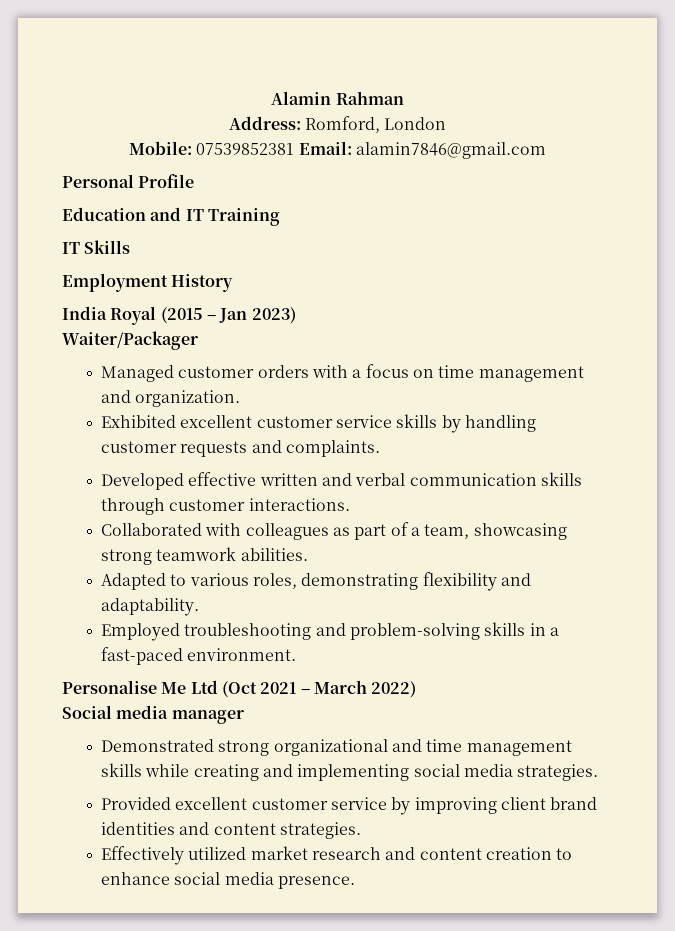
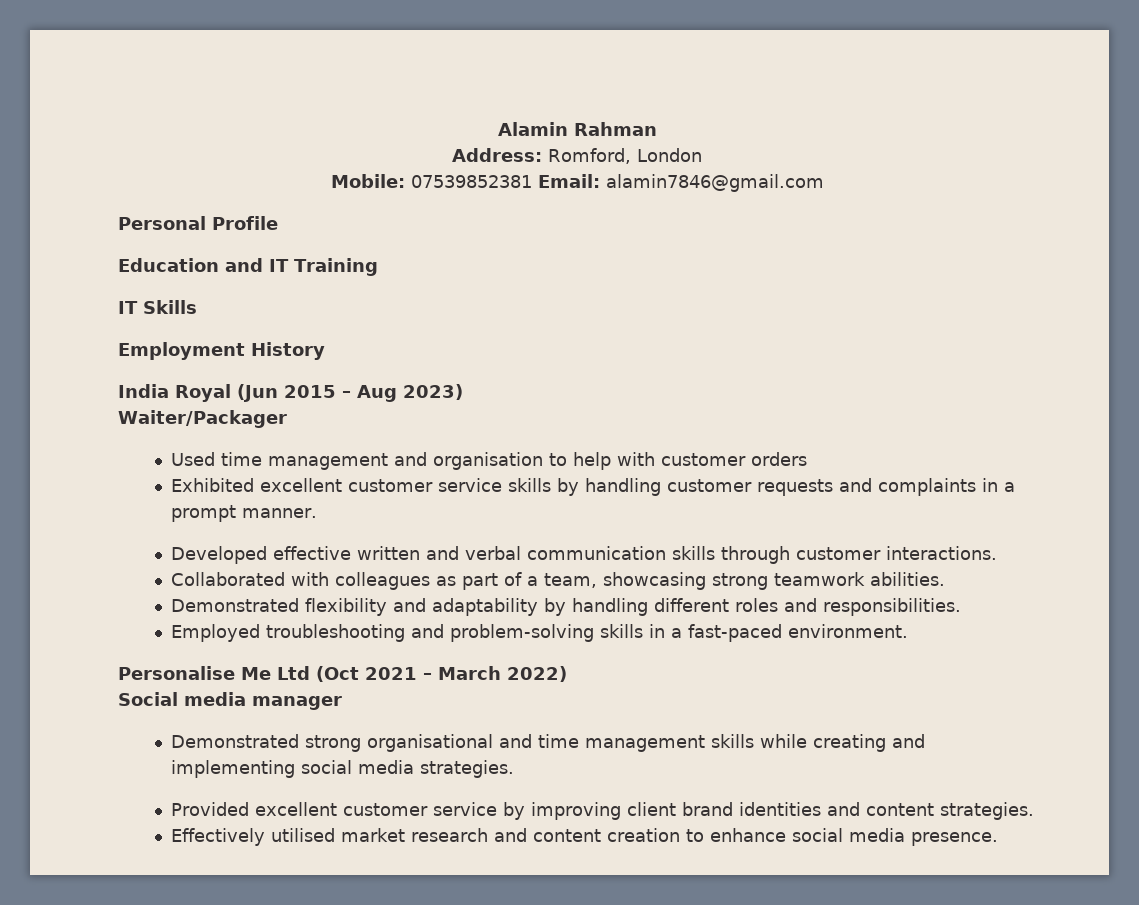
[160,307,296,324] [62,331,198,350] [101,364,584,382] [101,390,241,407] (2015 – Jan 2023) // Waiter/Packager // Managed customer orders with a focus on time management and organization. -> [237,384,463,402] [118,410,287,428] [170,452,807,470] (Jun 2015 – Aug 2023) // Waiter/Packager // Used time management and organisation to help with customer orders
[286,440,381,457] complaints. -> [877,478,1015,496] [170,505,317,522] complaints in a prompt manner.
[101,572,532,591] [101,598,200,616] Adapted to various roles, demonstrating flexibility and adaptability. -> [170,598,961,616] Demonstrated flexibility and adaptability by handling different roles and responsibilities.
[273,739,388,756] organizational -> [366,734,493,752] organisational
[188,847,247,860] utilized -> [270,828,335,842] utilised

